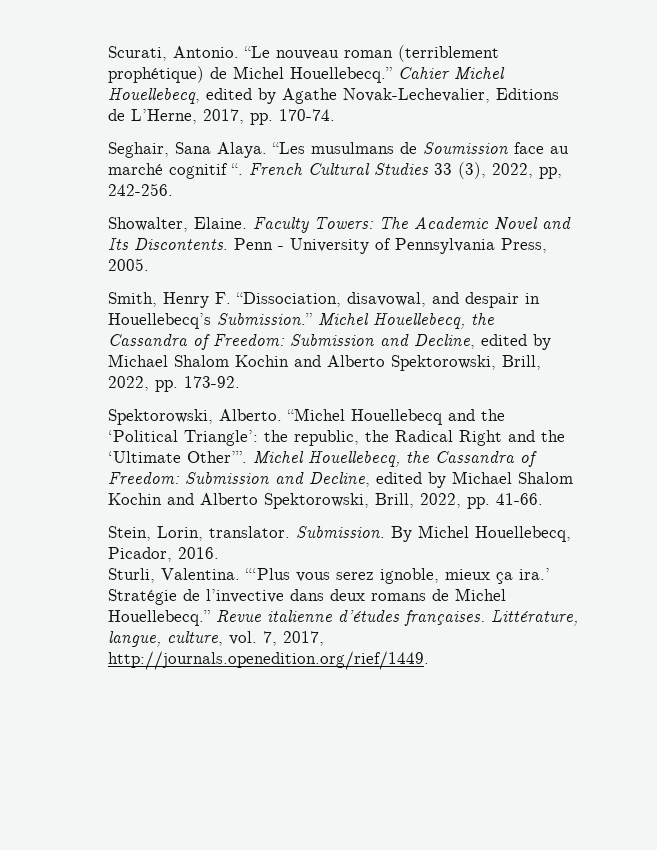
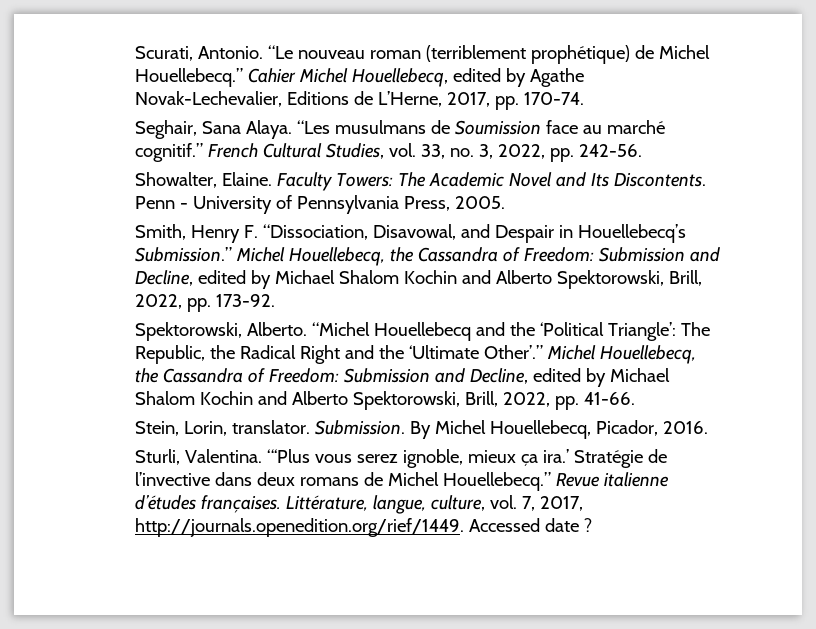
[168,162,562,179] [107,183,173,196] cognitif “. French Cultural Studies 33 (3), 2022, pp, 242-256. -> [134,143,642,162] cognitif.” French Cultural Studies, vol. 33, no. 3, 2022, pp. 242-56.
[346,292,519,308] disavowal, and despair -> [372,224,554,243] Disavowal, and Despair
[263,430,359,446] the republic, -> [680,322,710,336] [134,345,205,364] The Republic,
[186,451,247,463] Other’”. -> [483,345,543,359] Other’.”
(429, 660) none -> [468,518,592,532] Accessed date ?

